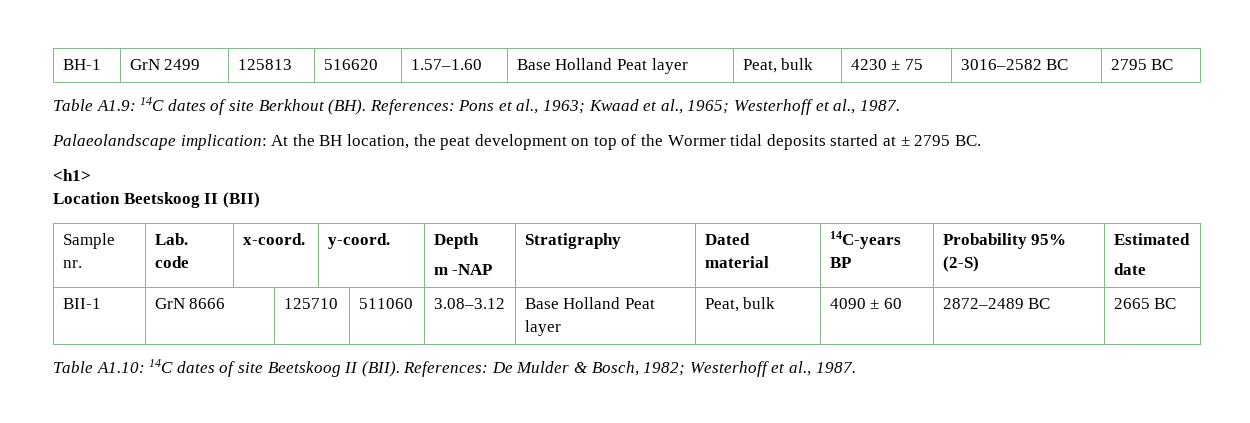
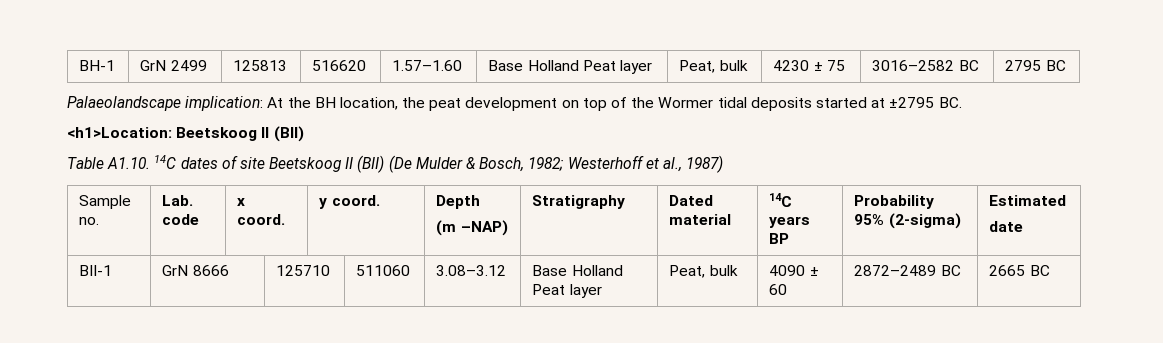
[53,97,900,115] // Table A1.9: 14C dates of site Berkhout (BH). References: Pons et al., 1963; Kwaad et al., 1965; Westerhoff et al., 1987. -> (1066, 65) none
[900,135,951,146] ± 2795 -> [889,97,935,108] ±2795
[53,169,91,181] [53,192,260,208] <h1> // Location Beetskoog II (BII) -> [67,126,304,142] [67,155,724,173] <h1>Location: Beetskoog II (BII) // Table A1.10. 14C dates of site Beetskoog II (BII) (De Mulder & Bosch, 1982; Westerhoff et al., 1987)
[62,260,82,268] nr. -> [79,217,100,225] no.
[242,233,305,245] [327,233,390,249] x-coord. | y-coord. -> [237,198,246,206] [237,214,286,225] [319,195,380,209] x coord. | y coord.
[433,264,493,275] m -NAP -> [436,220,508,236] (m –NAP)
[829,231,901,249] 14C-years -> [769,193,793,207] [769,216,811,228] 14C years
[942,256,979,272] (2-S) -> [888,213,961,229] (2-sigma)
[53,359,856,377] // Table A1.10: 14C dates of site Beetskoog II (BII). References: De Mulder & Bosch, 1982; Westerhoff et al., 1987. -> (1050, 270) none

